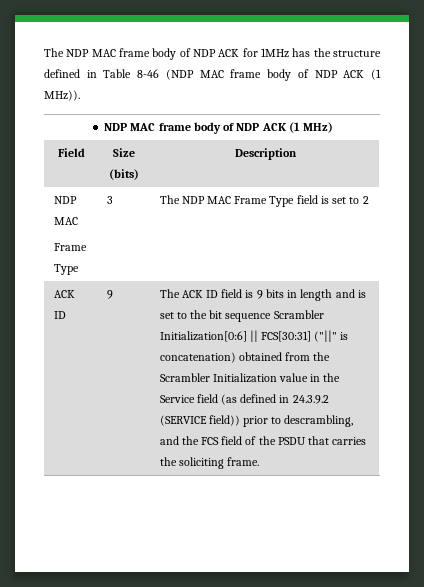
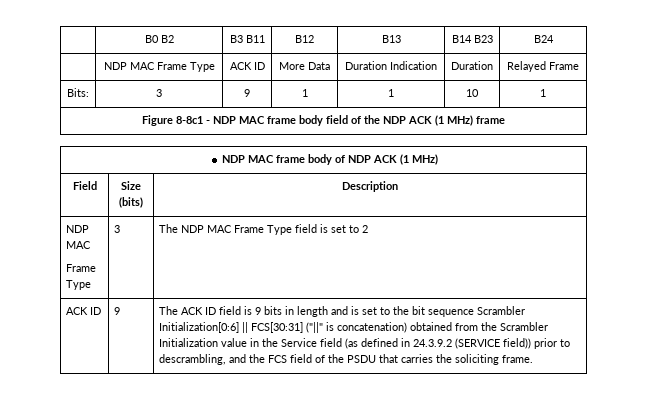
[44,48,381,60] [44,69,381,81] [44,90,80,101] The NDP MAC frame body of NDP ACK for 1MHz has the structure defined in Table 8-46 (NDP MAC frame body of NDP ACK (1 MHz)). -> [144,35,174,43] [229,35,265,43] [295,35,314,43] [381,35,401,43] [451,35,493,43] [533,35,554,43] [103,62,215,72] [229,62,265,70] [279,62,330,70] [345,61,437,70] [451,61,493,70] [507,61,579,72] [67,88,89,97] [156,89,162,97] [244,89,250,97] [301,89,308,97] [388,89,394,97] [466,89,479,97] [540,89,546,97] [142,115,505,126] | B0 B2 | B3 B11 | B12 | B13 | B14 B23 | B24 // | NDP MAC Frame Type | ACK ID | More Data | Duration Indication | Duration | Relayed Frame // Bits: | 3 | 9 | 1 | 1 | 10 | 1 // Figure 8-8c1 - NDP MAC frame body field of the NDP ACK (1 MHz) frame

